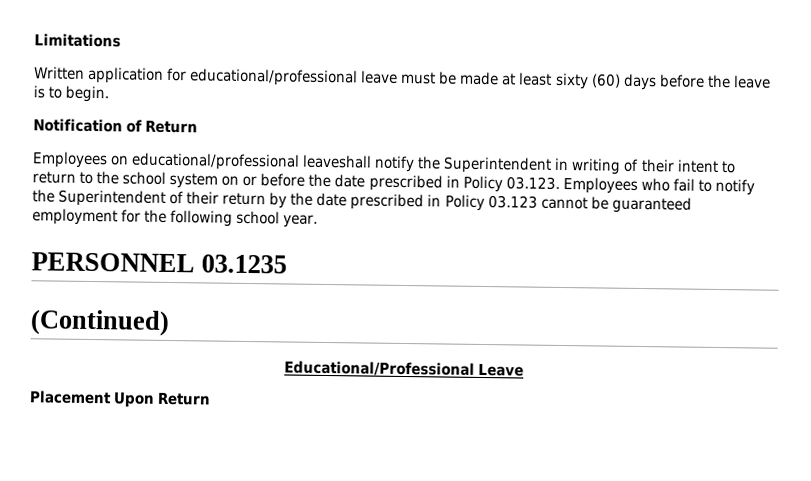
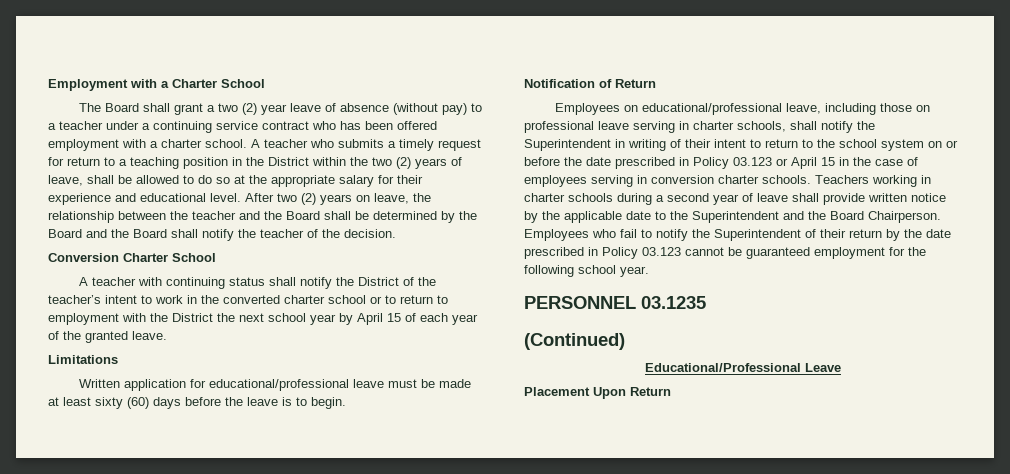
(34, 40) none -> [48,79,265,91] [79,103,483,115] [48,121,437,133] [48,139,481,151] [48,157,462,169] [48,175,423,187] [48,193,431,205] [48,211,477,223] [48,229,396,241] [48,253,216,262] [79,277,437,289] [48,295,448,304] [48,313,478,325] [48,331,167,343] Employment with a Charter School // The Board shall grant a two (2) year leave of absence (without pay) to a teacher under a continuing service contract who has been offered employment with a charter school. A teacher who submits a timely request for return to a teaching position in the District within the two (2) years of leave, shall be allowed to do so at the appropriate salary for their experience and educational level. After two (2) years on leave, the relationship between the teacher and the Board shall be determined by the Board and the Board shall notify the teacher of the decision. // Conversion Charter School // A teacher with continuing status shall notify the District of the teacher’s intent to work in the converted charter school or to return to employment with the District the next school year by April 15 of each year of the granted leave. //
[302,154,373,169] leaveshall -> [786,103,931,115] [524,121,817,133] leave, including those on professional leave serving in charter schools, shall
[505,176,560,190] 03.123. -> [733,157,918,169] [524,175,931,187] [524,193,946,205] [524,211,941,223] 03.123 or April 15 in the case of employees serving in conversion charter schools. Teachers working in charter schools during a second year of leave shall provide written notice by the applicable date to the Superintendent and the Board Chairperson.

